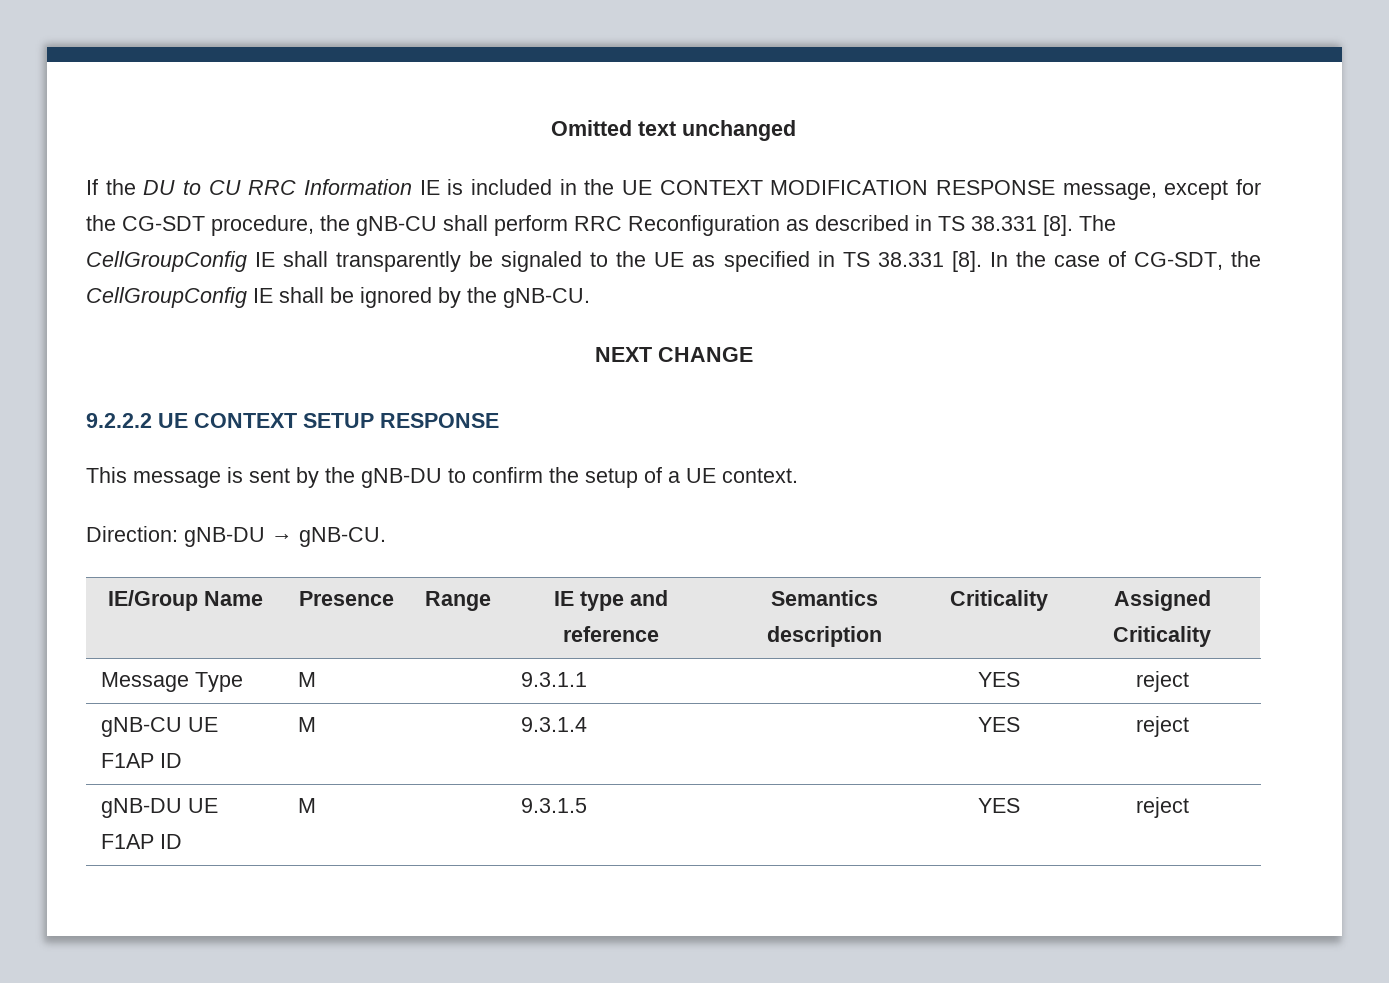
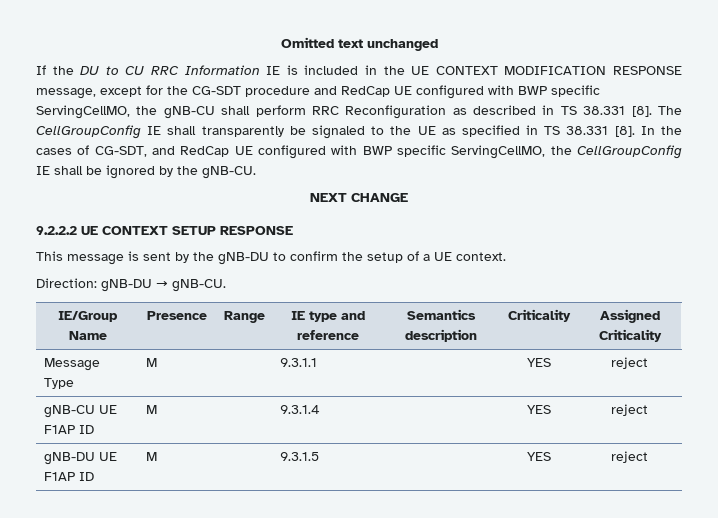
[211,215,314,236] procedure, -> [245,85,600,99] [36,105,130,119] procedure and RedCap UE configured with BWP specific ServingCellMO,
[1053,255,1100,267] case -> [36,148,72,155] cases
(1223, 261) none -> [152,145,546,159] and RedCap UE configured with BWP specific ServingCellMO,

